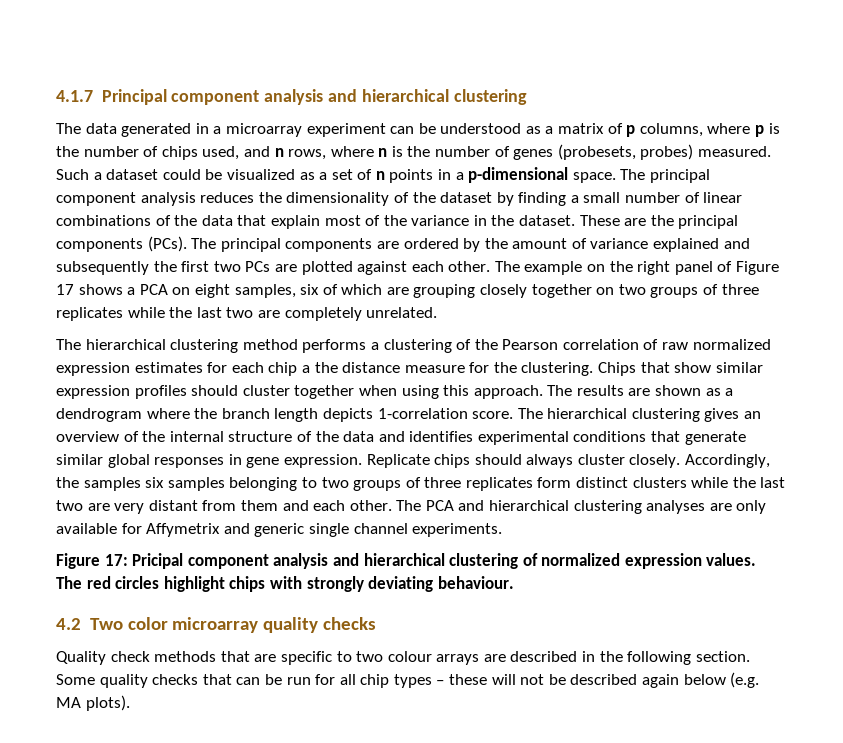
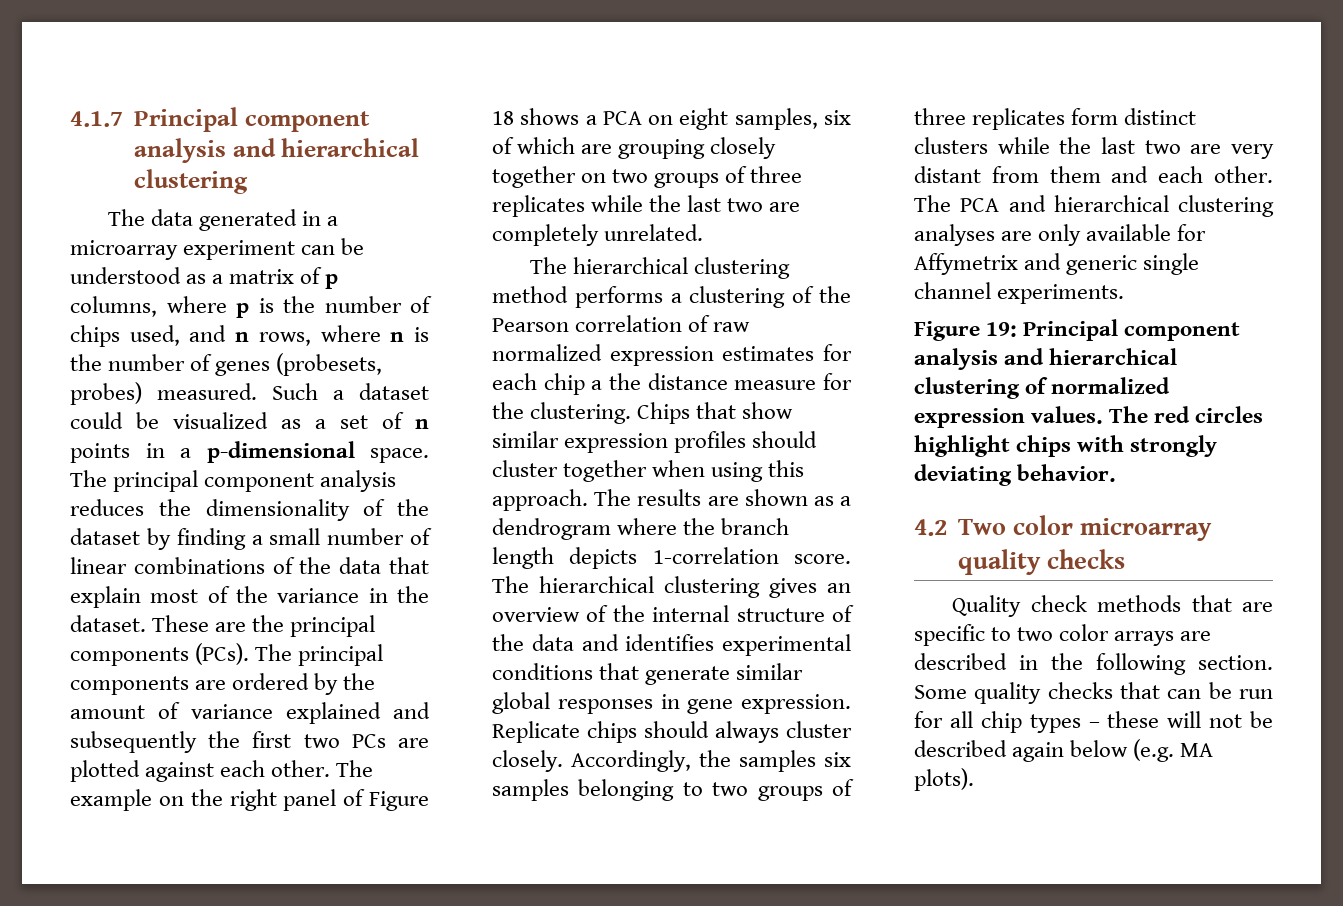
[56,284,74,295] 17 -> [492,111,514,125] 18
[104,553,184,569] 17: Pricipal -> [986,319,1119,341] 19: Principal
[437,576,514,589] behaviour. -> [1017,464,1117,482] behavior.
[387,651,432,662] colour -> [1059,624,1110,641] color

